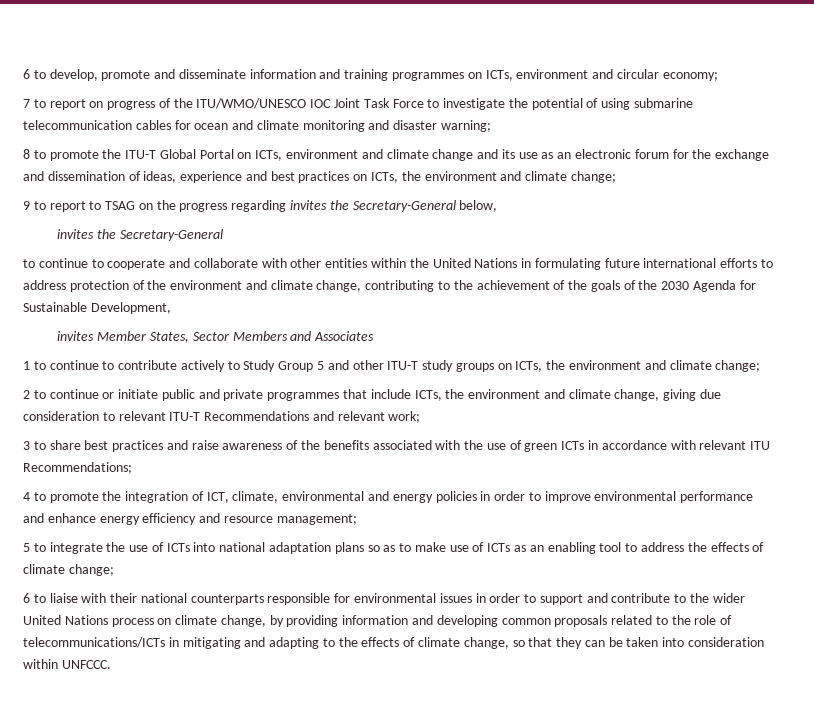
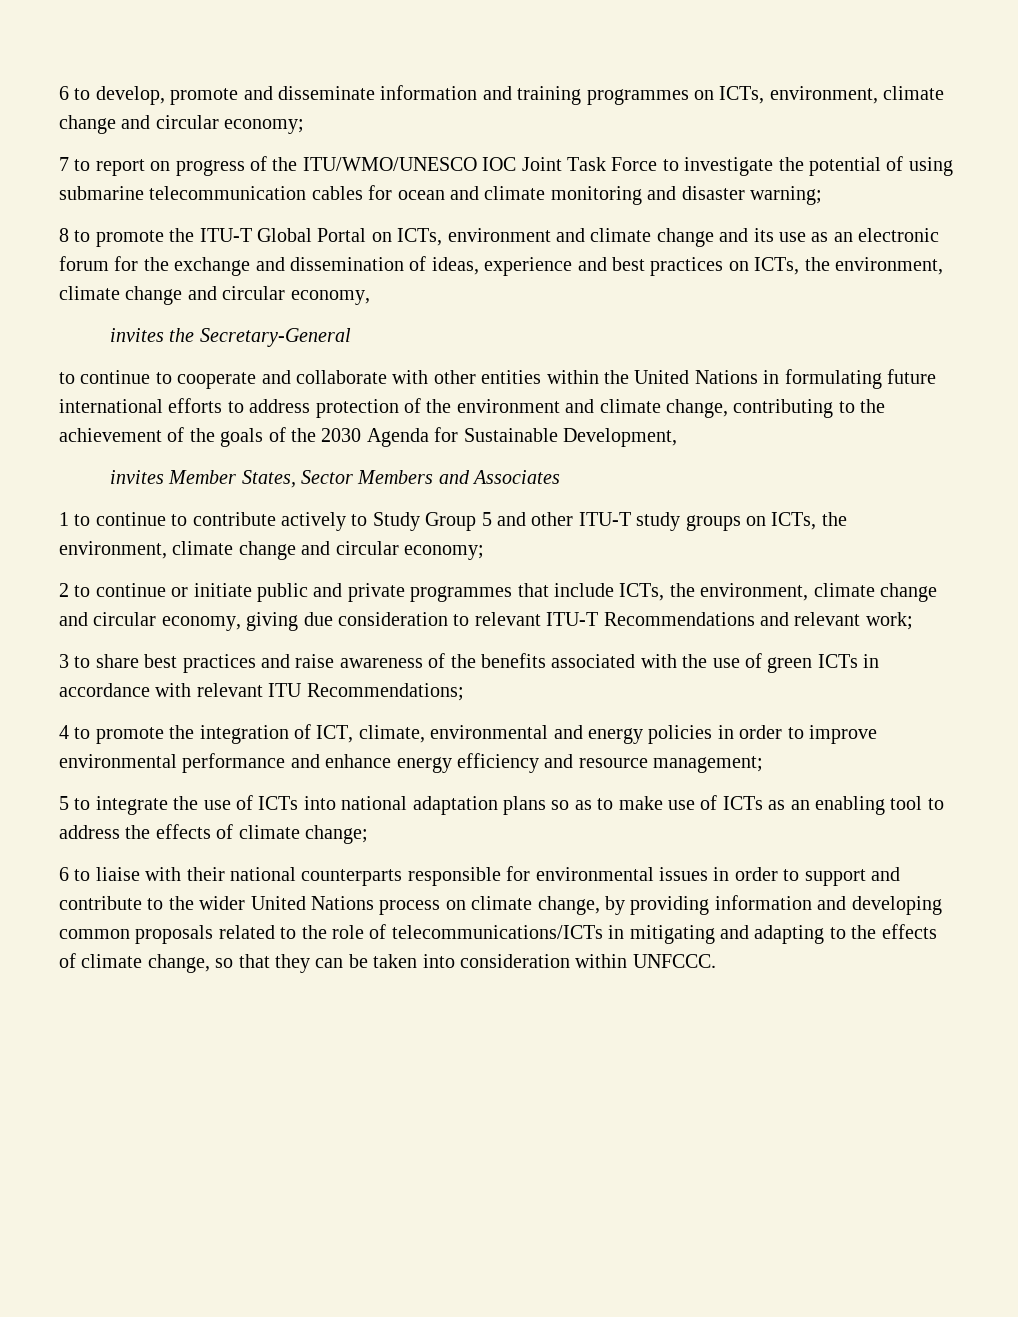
[516,69,589,79] environment -> [769,86,945,104] [59,115,116,134] environment, climate change
[424,171,616,183] [23,200,498,212] environment and climate change; // 9 to report to TSAG on the progress regarding invites the Secretary-General below, -> [834,257,943,275] [59,286,370,305] environment, climate change and circular economy,
[569,360,761,372] environment and climate change; -> [59,541,484,560] environment, climate change and circular economy;
[468,389,660,401] environment and climate change, -> [700,583,937,602] [59,612,241,631] environment, climate change and circular economy,

